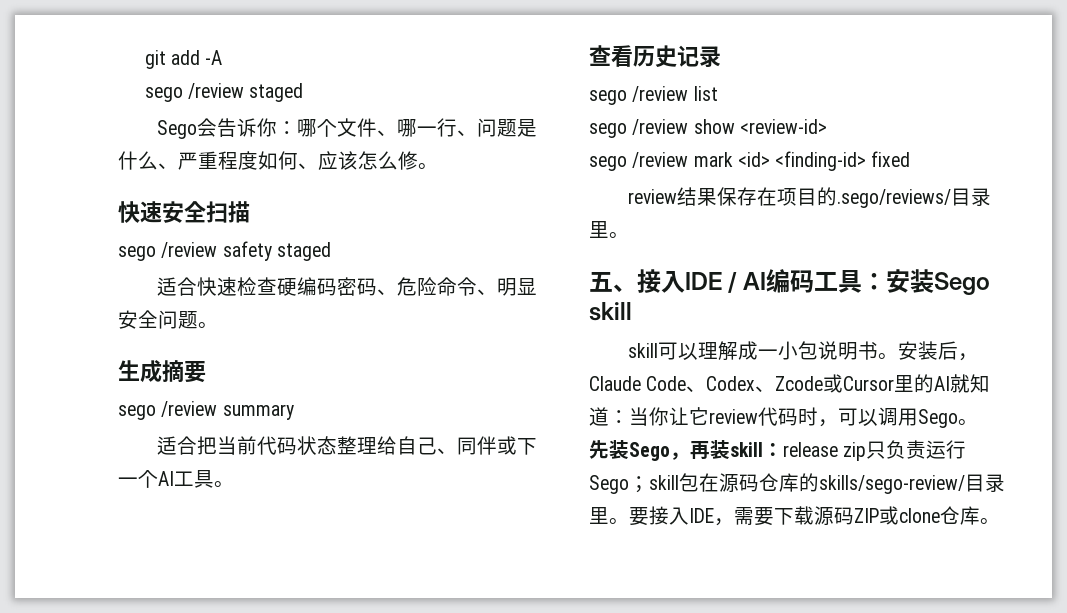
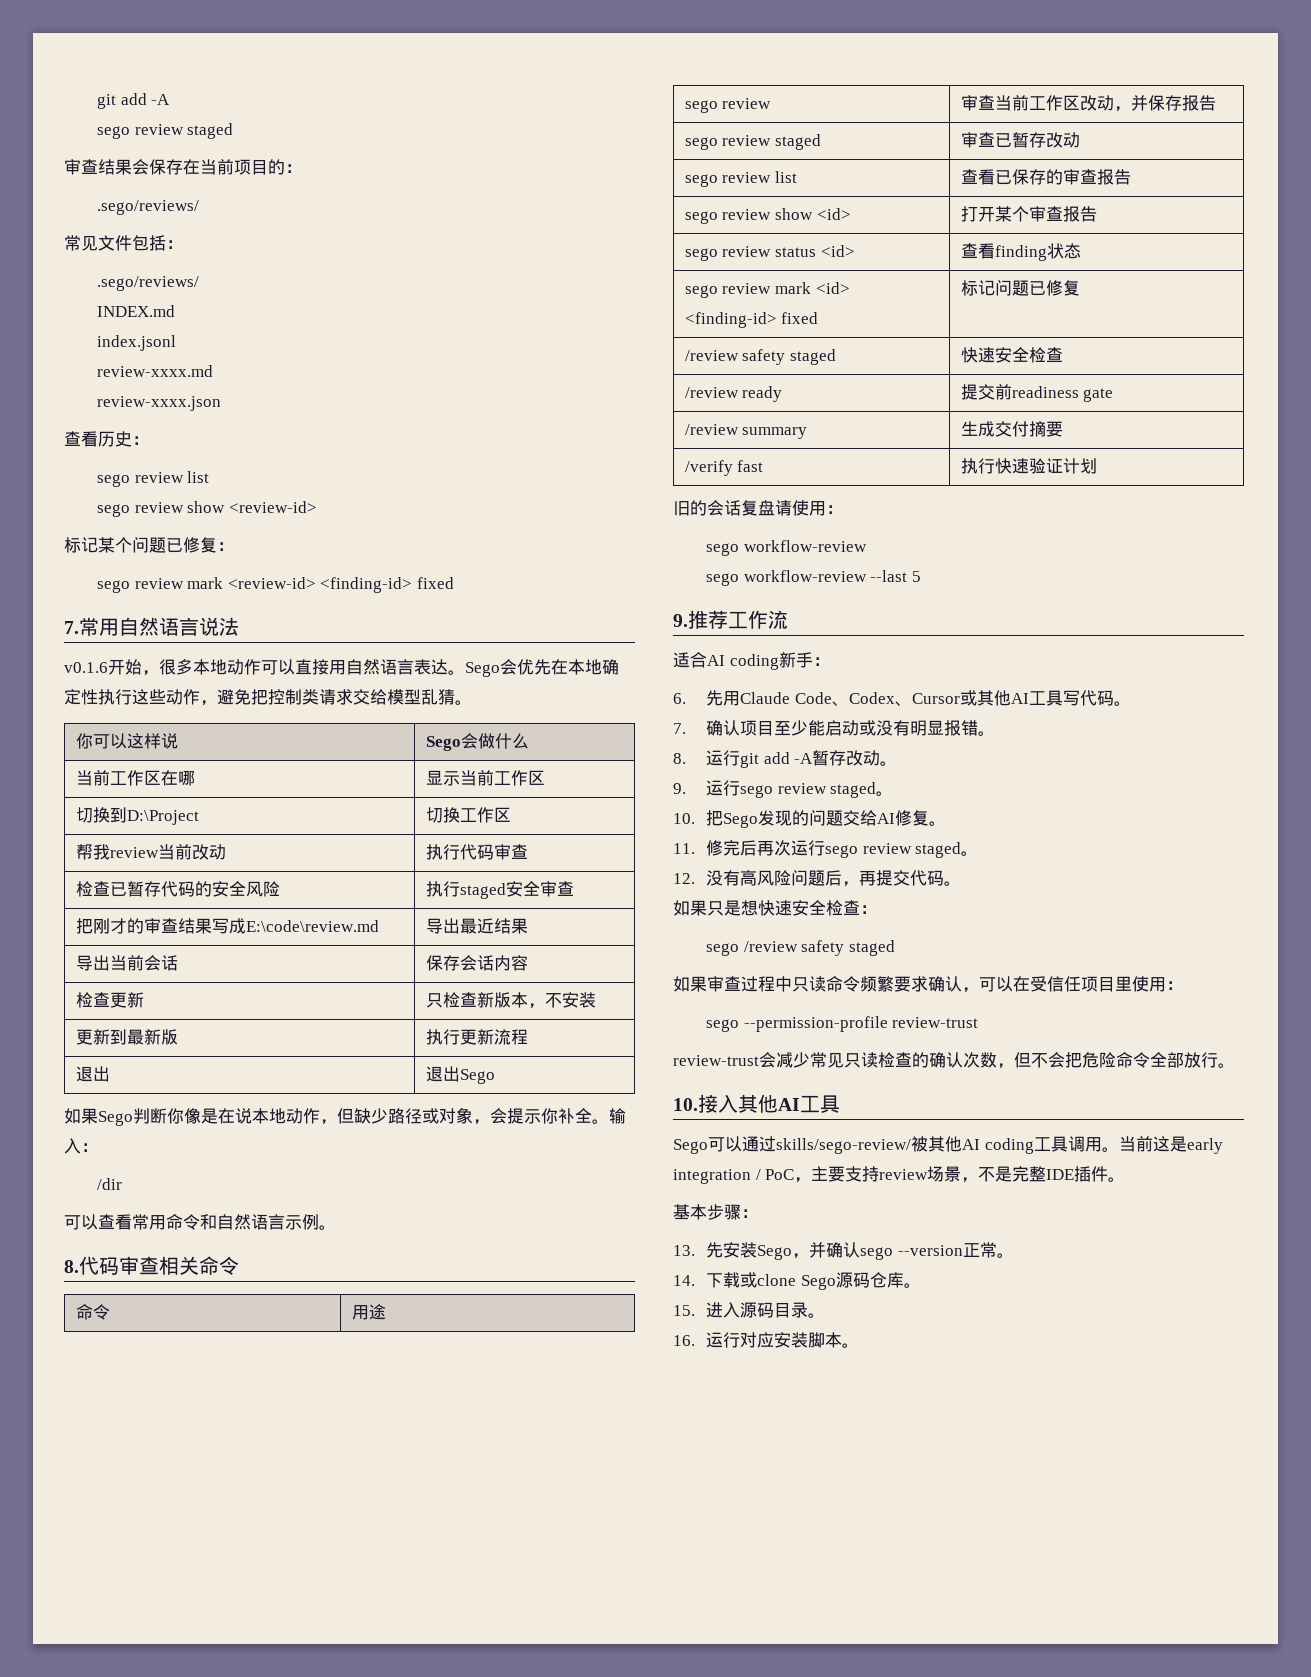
[188,83,304,102] [157,118,538,139] [118,151,438,170] [118,201,250,223] [118,241,331,261] [157,277,538,296] [118,310,218,329] [118,360,206,383] [118,401,294,420] [157,436,538,455] [118,470,234,488] [589,45,721,68] [589,86,718,105] [589,119,827,138] [589,151,911,171] [628,187,992,208] [589,221,629,238] [589,269,990,295] [589,302,632,321] [628,341,979,361] [589,374,991,393] [589,407,978,428] [589,440,967,461] [589,473,1005,494] [589,506,980,526] /review staged // Sego会告诉你：哪个文件、哪一行、问题是什么、严重程度如何、应该怎么修。 // 快速安全扫描 // sego /review safety staged // 适合快速检查硬编码密码、危险命令、明显安全问题。 // 生成摘要 // sego /review summary // 适合把当前代码状态整理给自己、同伴或下一个AI工具。 // 查看历史记录 // sego /review list // sego /review show <review-id> // sego /review mark <id> <finding-id> fixed // review结果保存在项目的.sego/reviews/目录里。 // 五、接入IDE / AI编码工具：安装Sego skill // skill可以理解成一小包说明书。安装后，Claude Code、Codex、Zcode或Cursor里的AI就知道：当你让它review代码时，可以调用Sego。 // 先装Sego，再装skill：release zip只负责运行Sego；skill包在源码仓库的skills/sego-review/目录里。要接入IDE，需要下载源码ZIP或clone仓库 -> [134,123,234,139] [64,159,302,175] [97,200,200,215] [64,235,183,251] [97,276,200,291] [97,305,176,317] [97,335,177,351] [97,365,214,377] [97,396,222,411] [64,431,149,447] [97,471,210,487] [97,501,317,517] [64,537,234,553] [97,577,454,593] [64,617,239,636] [64,659,619,677] [64,689,472,706] [75,733,178,749] [425,733,529,751] [75,770,195,786] [425,770,545,786] [75,807,199,825] [425,807,511,823] [75,844,226,860] [425,844,528,860] [75,881,280,897] [425,881,574,899] [75,918,379,934] [425,918,528,934] [75,955,178,971] [425,955,528,971] [75,992,144,1008] [425,992,596,1009] [75,1029,178,1045] [425,1029,528,1045] [75,1066,110,1082] [425,1066,495,1084] [64,1107,626,1126] [64,1138,98,1154] [97,1178,123,1190] [64,1214,336,1230] [64,1256,239,1275] [75,1304,110,1320] [351,1304,386,1320] [684,98,772,113] [960,95,1216,112] [684,134,821,150] [960,132,1080,148] [684,171,797,187] [960,169,1131,185] [684,208,851,224] [960,206,1097,222] [684,245,855,261] [960,243,1081,261] [684,282,850,298] [684,312,819,328] [960,280,1080,296] [684,349,836,365] [960,347,1063,363] [684,386,783,402] [960,384,1114,402] [684,424,808,439] [960,421,1063,437] [684,460,764,476] [960,458,1097,474] [673,500,843,516] [706,540,867,556] [706,570,921,586] [673,610,788,629] [673,652,830,670] [673,690,1131,706] [673,720,996,736] [673,750,898,768] [673,780,894,798] [673,810,947,828] [673,840,979,858] [673,870,962,887] [673,900,877,916] [706,940,895,956] [673,976,1183,993] [706,1016,979,1032] [673,1052,1235,1069] [673,1094,840,1113] [673,1136,1223,1154] [673,1166,1126,1184] [673,1204,758,1220] [673,1242,1014,1260] [673,1272,921,1290] [673,1302,826,1318] [673,1332,843,1348] review staged // 审查结果会保存在当前项目的： // .sego/reviews/ // 常见文件包括： // .sego/reviews/ // INDEX.md // index.jsonl // review-xxxx.md // review-xxxx.json // 查看历史： // sego review list // sego review show <review-id> // 标记某个问题已修复： // sego review mark <review-id> <finding-id> fixed // 7.常用自然语言说法 // v0.1.6开始，很多本地动作可以直接用自然语言表达。Sego会优先在本地确定性执行这些动作，避免把控制类请求交给模型乱猜。 // 你可以这样说 | Sego会做什么 // 当前工作区在哪 | 显示当前工作区 // 切换到D:\Project | 切换工作区 // 帮我review当前改动 | 执行代码审查 // 检查已暂存代码的安全风险 | 执行staged安全审查 // 把刚才的审查结果写成E:\code\review.md | 导出最近结果 // 导出当前会话 | 保存会话内容 // 检查更新 | 只检查新版本，不安装 // 更新到最新版 | 执行更新流程 // 退出 | 退出Sego // 如果Sego判断你像是在说本地动作，但缺少路径或对象，会提示你补全。输入： // /dir // 可以查看常用命令和自然语言示例。 // 8.代码审查相关命令 // 命令 | 用途 // sego review | 审查当前工作区改动，并保存报告 // sego review staged | 审查已暂存改动 // sego review list | 查看已保存的审查报告 // sego review show <id> | 打开某个审查报告 // sego review status <id> | 查看finding状态 // sego review mark <id> <finding-id> fixed | 标记问题已修复 // /review safety staged | 快速安全检查 // /review ready | 提交前readiness gate // /review summary | 生成交付摘要 // /verify fast | 执行快速验证计划 // 旧的会话复盘请使用： // sego workflow-review // sego workflow-review --last 5 // 9.推荐工作流 // 适合AI coding新手： // 6.先用Claude Code、Codex、Cursor或其他AI工具写代码。 // 7.确认项目至少能启动或没有明显报错。 // 8.运行git add -A暂存改动。 // 9.运行sego review staged。 // 10.把Sego发现的问题交给AI修复。 // 11.修完后再次运行sego review staged。 // 12.没有高风险问题后，再提交代码。 // 如果只是想快速安全检查： // sego /review safety staged // 如果审查过程中只读命令频繁要求确认，可以在受信任项目里使用： // sego --permission-profile review-trust // review-trust会减少常见只读检查的确认次数，但不会把危险命令全部放行。 // 10.接入其他AI工具 // Sego可以通过skills/sego-review/被其他AI coding工具调用。当前这是early integration / PoC，主要支持review场景，不是完整IDE插件。 // 基本步骤： // 13.先安装Sego，并确认sego --version正常。 // 14.下载或clone Sego源码仓库。 // 15.进入源码目录。 // 16.运行对应安装脚本

